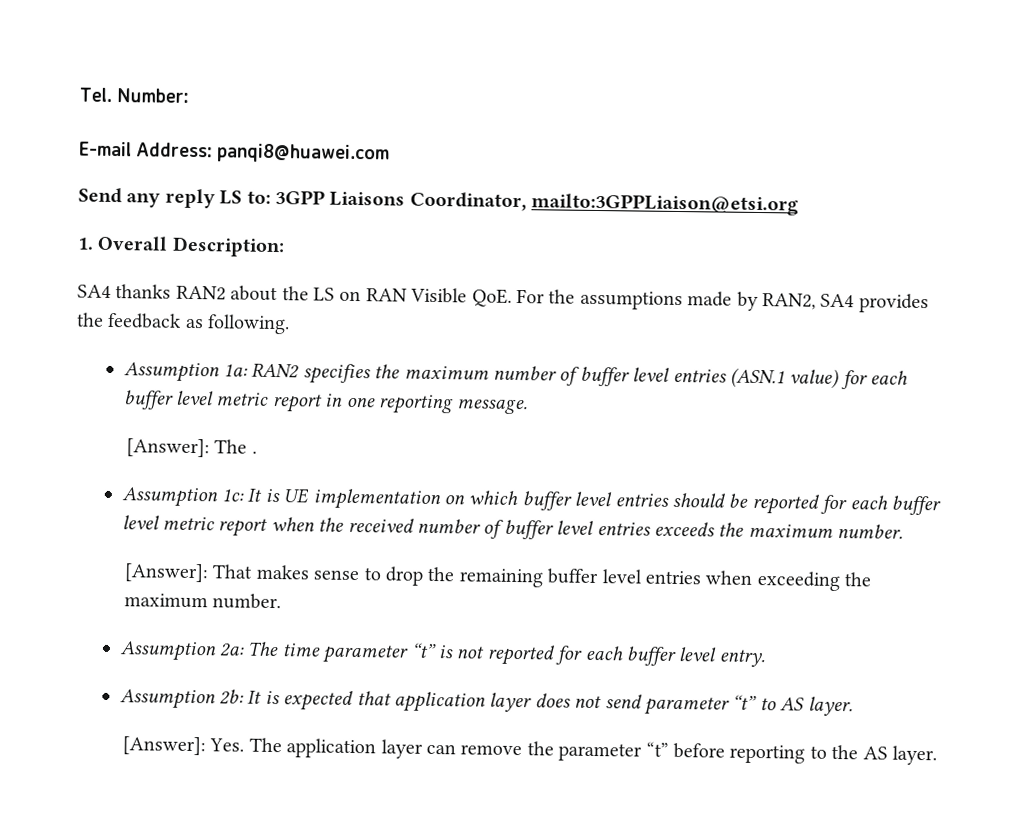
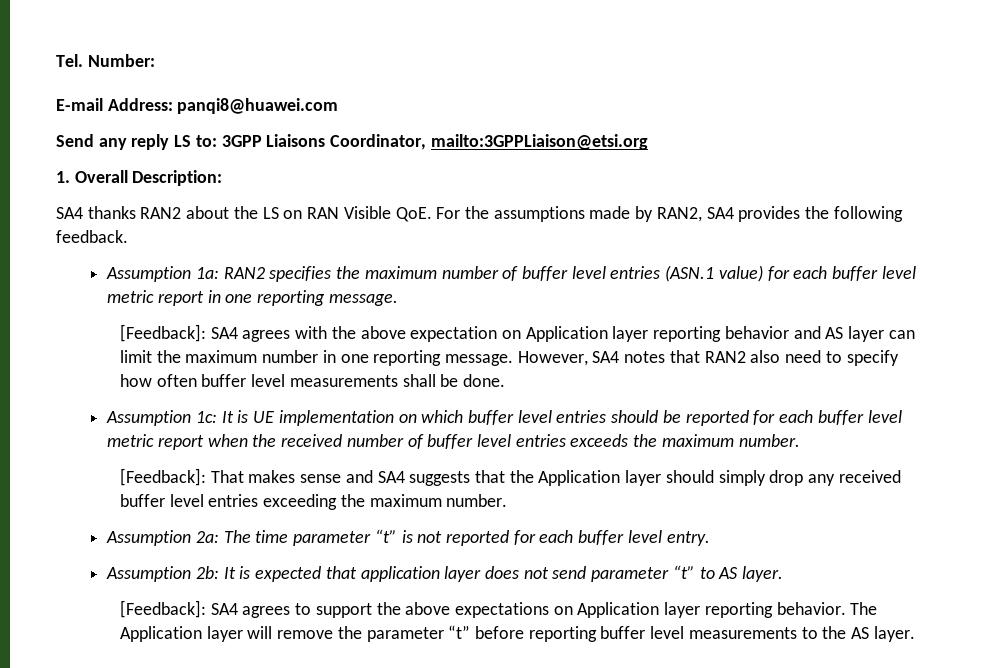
[107,312,291,335] feedback as following. -> [833,206,903,222] [56,230,128,243] following feedback.
[126,438,257,458] [Answer]: The . -> [119,324,915,342] [119,350,899,366] [119,374,506,387] [Feedback]: SA4 agrees with the above expectation on Application layer reporting behavior and AS layer can limit the maximum number in one reporting message. However, SA4 notes that RAN2 also need to specify how often buffer level measurements shall be done.
[124,563,210,583] [Answer]: -> [119,468,206,486] [Feedback]:
[363,566,753,588] to drop the remaining buffer level entries when -> [345,470,901,486] [119,494,259,507] and SA4 suggests that the Application layer should simply drop any received buffer level entries
[122,736,457,759] [Answer]: Yes. The application layer can -> [119,600,878,618] [119,626,273,642] [Feedback]: SA4 agrees to support the above expectations on Application layer reporting behavior. The Application layer will
(806, 754) none -> [600,626,797,639] buffer level measurements

